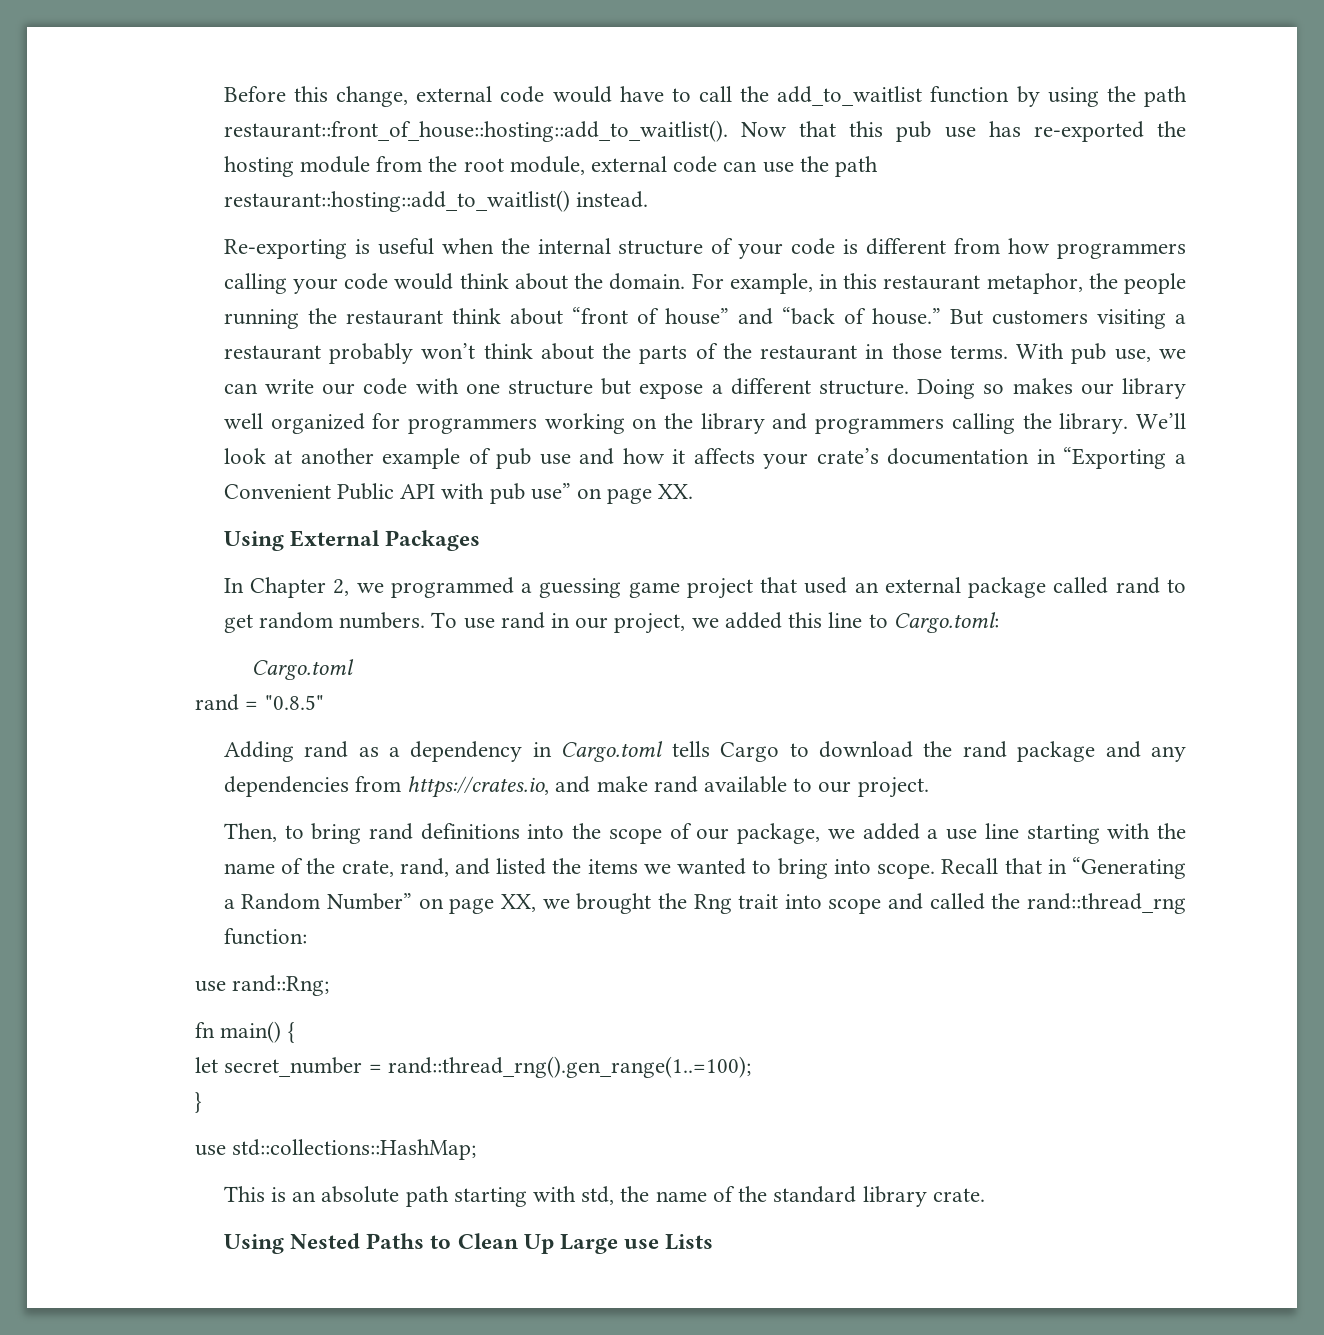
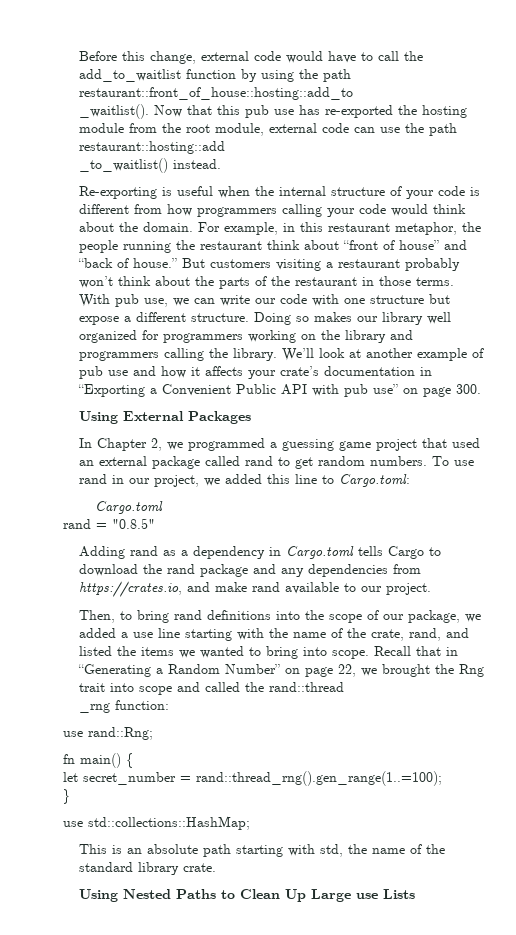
[223,120,728,142] restaurant::front_of_house::hosting::add_to_waitlist(). -> [78,87,353,100] [78,104,149,119] restaurant::front_of_house::hosting::add_to // _waitlist().
[223,190,570,212] restaurant::hosting::add_to_waitlist() -> [78,141,225,154] [78,158,168,173] restaurant::hosting::add // _to_waitlist()
[658,484,694,499] XX. -> [455,384,481,394] 300.
[500,894,536,912] XX, -> [337,664,356,677] 22,
[1027,893,1187,914] rand::thread_rng -> [268,682,344,692] [78,703,110,713] rand::thread // _rng

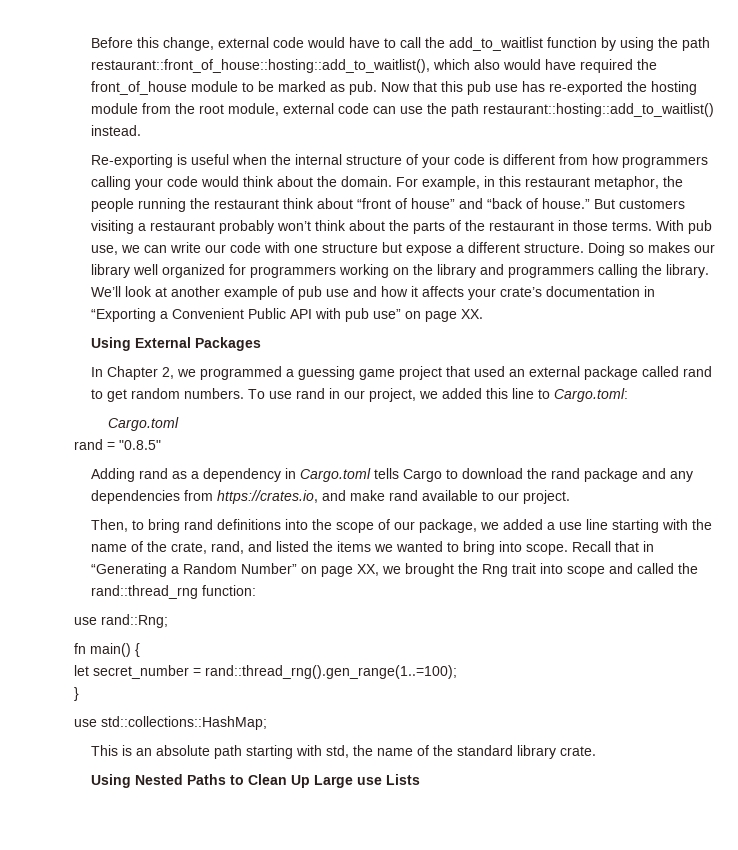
[78,87,353,100] [78,104,149,119] restaurant::front_of_house::hosting::add_to // _waitlist(). -> [90,59,657,73] [90,81,377,95] restaurant::front_of_house::hosting::add_to_waitlist(), which also would have required the front_of_house module to be marked as pub.
[78,141,225,154] [78,158,168,173] restaurant::hosting::add // _to_waitlist() -> [482,103,714,117] restaurant::hosting::add_to_waitlist()
[455,384,481,394] 300. -> [460,309,483,319] XX.
[337,664,356,677] 22, -> [356,564,379,576] XX,
[268,682,344,692] [78,703,110,713] rand::thread // _rng -> [90,585,198,599] rand::thread_rng

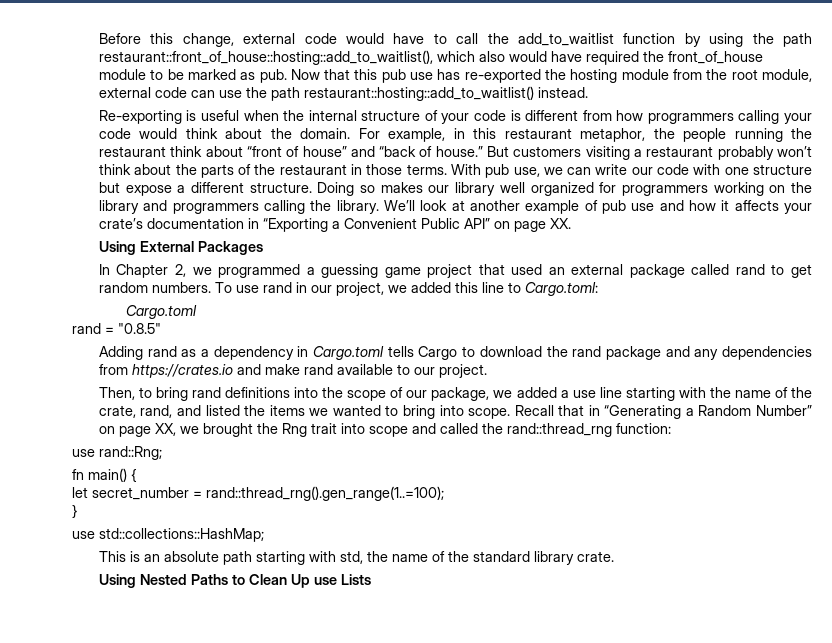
[289,308,401,322] API with pub use” -> [463,218,490,229] API”
[216,490,318,504] https://crates.io, -> [131,364,233,378] https://crates.io
[313,775,353,788] Large -> (310, 581) none

